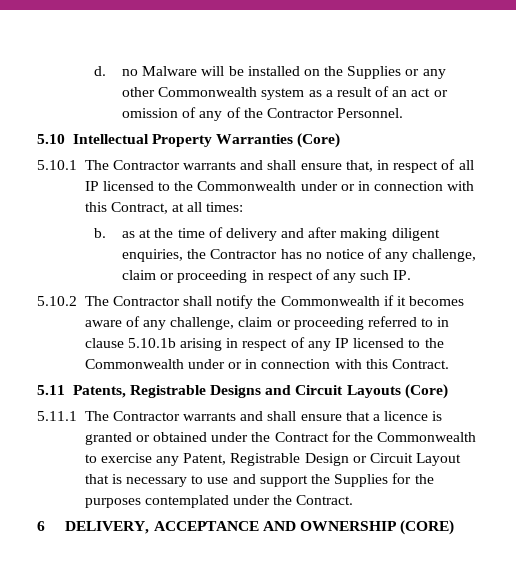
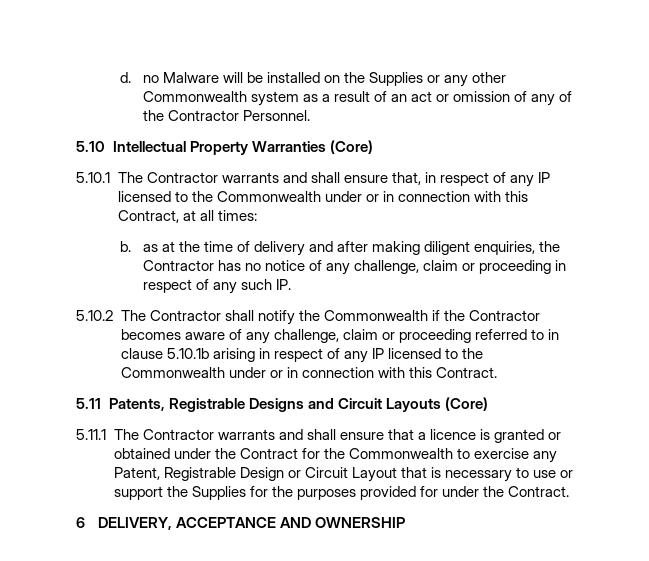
[458,160,474,170] all -> [510,175,535,187] any
[397,296,407,306] it -> [443,310,540,321] the Contractor
[232,474,256,484] and -> [560,470,574,478] or
[144,495,229,508] contemplated -> [359,486,438,500] provided for
[400,520,455,535] (CORE) -> (406, 522) none

